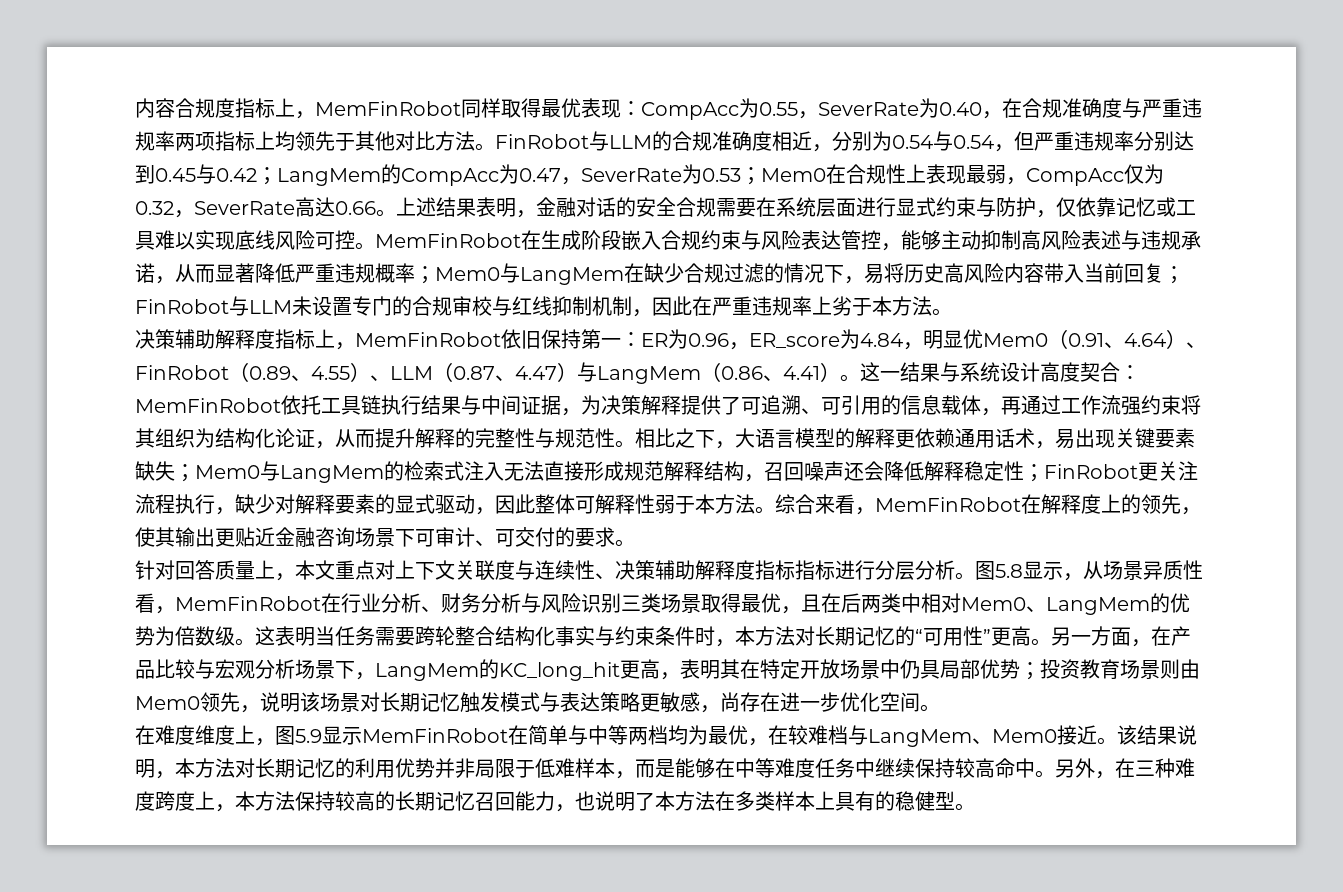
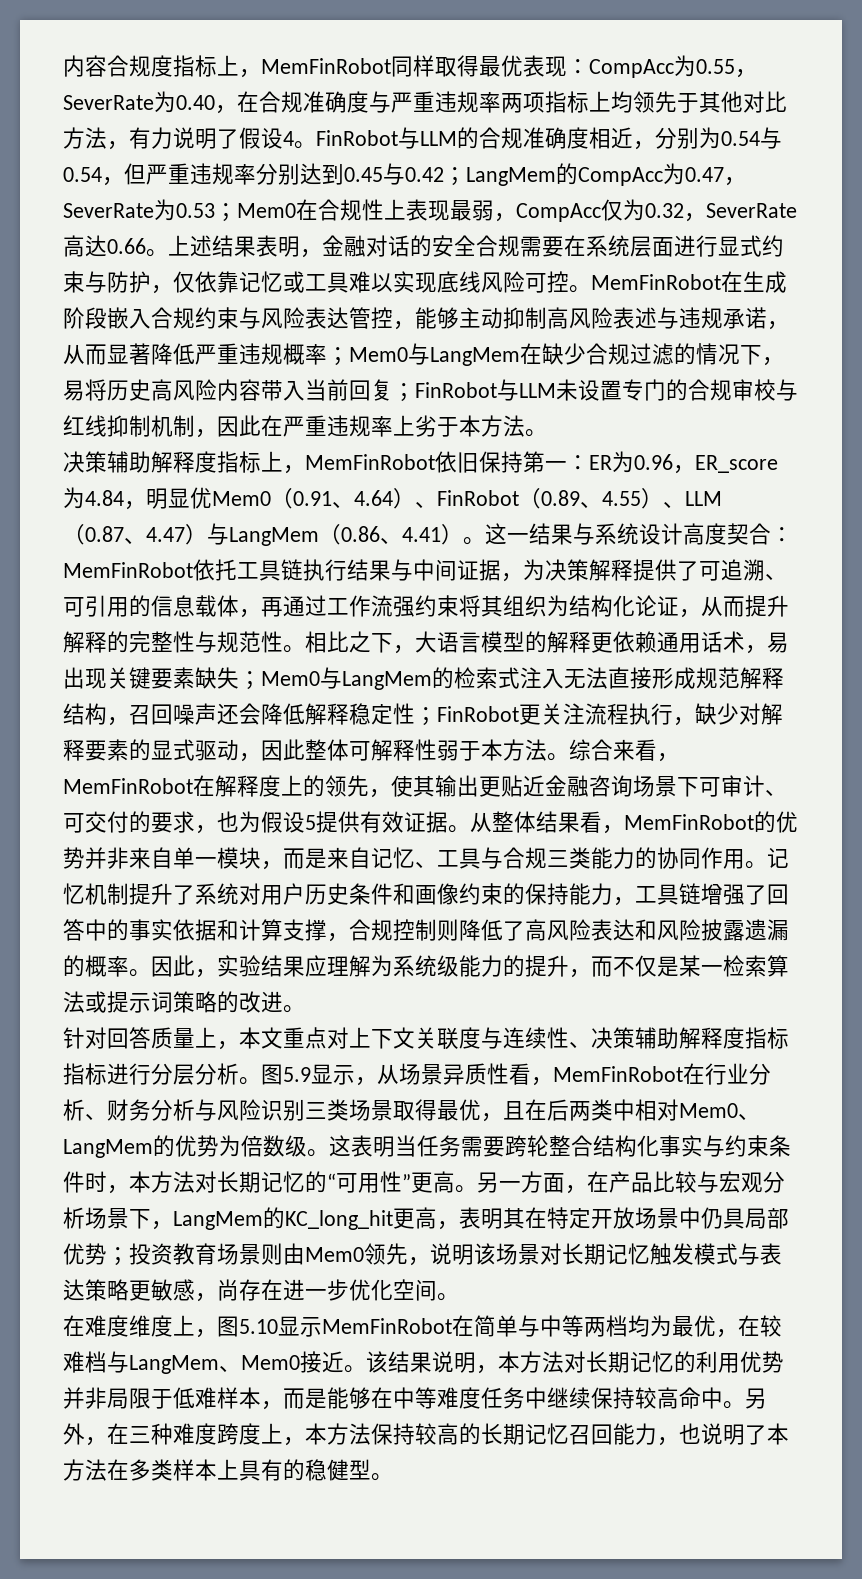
(475, 141) none -> [107,127,294,150] ，有力说明了假设4
(615, 537) none -> [195,811,798,834] [63,847,789,870] [63,883,789,906] [63,919,789,942] [63,955,789,978] [63,991,283,1013] ，也为假设5提供有效证据。从整体结果看，MemFinRobot的优势并非来自单一模块，而是来自记忆、工具与合规三类能力的协同作用。记忆机制提升了系统对用户历史条件和画像约束的保持能力，工具链增强了回答中的事实依据和计算支撑，合规控制则降低了高风险表达和风险披露遗漏的概率。因此，实验结果应理解为系统级能力的提升，而不仅是某一检索算法或提示词策略的改进
[995,564,1023,578] 5.8 -> [283,1067,311,1082] 5.9
[295,729,322,743] 5.9 -> [239,1319,278,1334] 5.10

